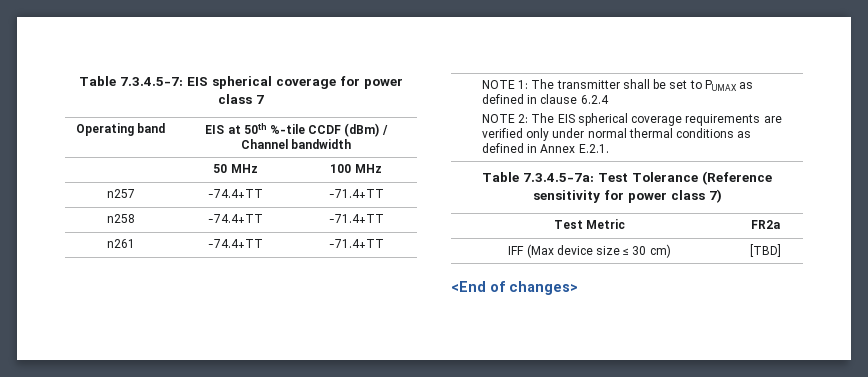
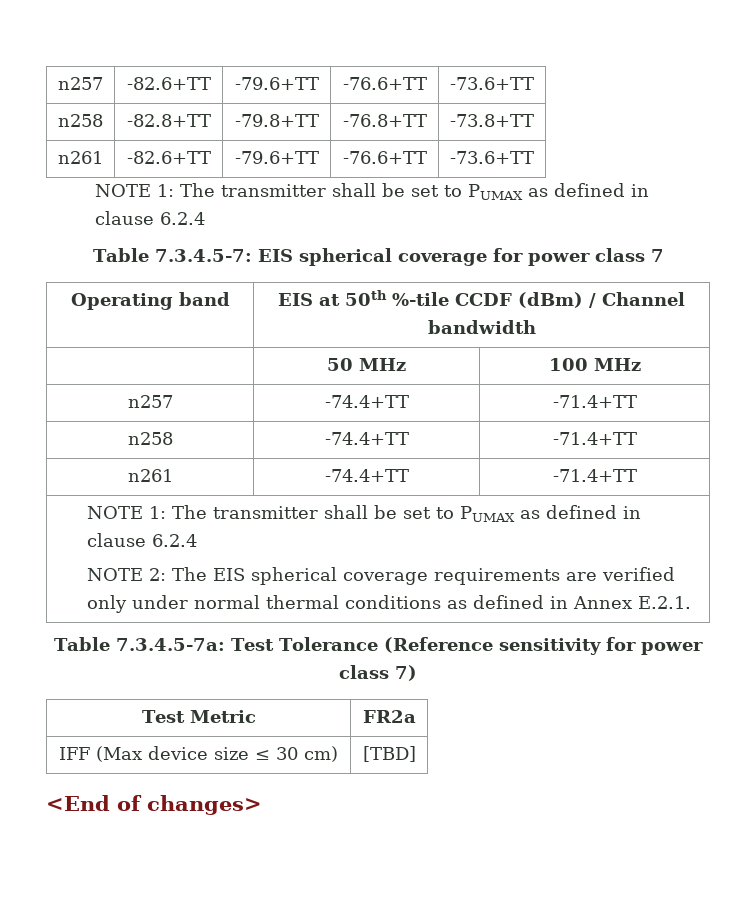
(79, 81) none -> [58,77,103,90] [126,77,211,90] [234,77,319,90] [342,77,427,90] [450,77,534,90] [58,114,103,127] [126,114,211,127] [234,114,319,127] [342,114,427,127] [450,114,534,127] [58,151,103,164] [126,151,211,164] [234,151,319,164] [342,151,427,164] [450,151,534,164] [94,183,649,200] [94,211,205,225] n257 | -82.6+TT | -79.6+TT | -76.6+TT | -73.6+TT // n258 | -82.8+TT | -79.8+TT | -76.8+TT | -73.8+TT // n261 | -82.6+TT | -79.6+TT | -76.6+TT | -73.6+TT // NOTE 1: The transmitter shall be set to PUMAX as defined in clause 6.2.4 //

